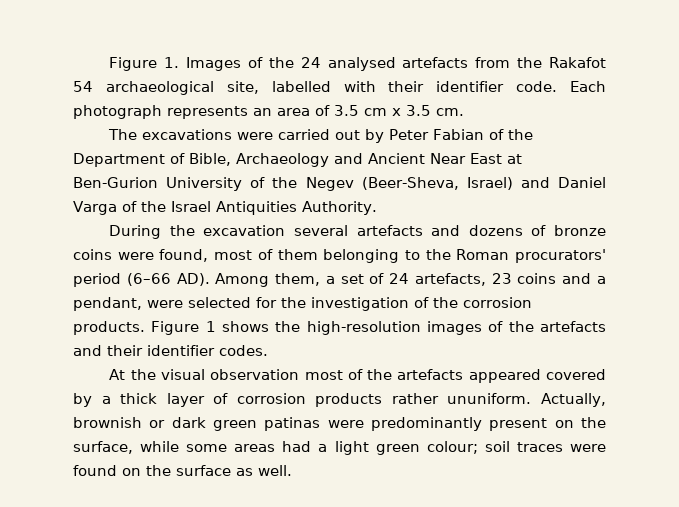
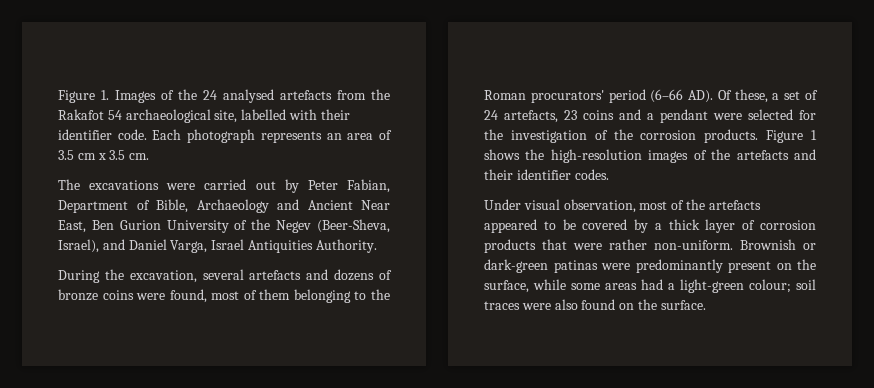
[433,129,534,140] Fabian of the -> [347,179,390,193] Fabian,
[470,153,522,164] [73,177,158,188] East at Ben-Gurion -> [58,220,161,233] East, Ben Gurion
[466,177,513,190] Israel) -> [58,239,99,253] Israel),
[73,201,166,215] Varga of the -> [170,240,208,253] Varga,
[203,225,286,236] excavation -> [129,270,197,283] excavation,
[215,273,321,287] Among them, -> [717,89,768,103] Of these,
[73,297,142,311] pendant, -> [660,109,708,123] pendant
[109,369,300,380] At the visual observation -> [484,199,636,213] Under visual observation,
(541, 376) none -> [543,219,576,230] to be
[391,393,606,407] [73,417,257,431] rather ununiform. Actually, brownish or dark green -> [542,239,816,250] [484,259,548,273] that were rather non-uniform. Brownish or dark-green
[334,441,420,455] light green -> [680,279,744,293] light-green
(606, 448) none -> [554,299,578,310] also
[176,465,292,476] surface as well. -> [660,300,706,310] surface.

